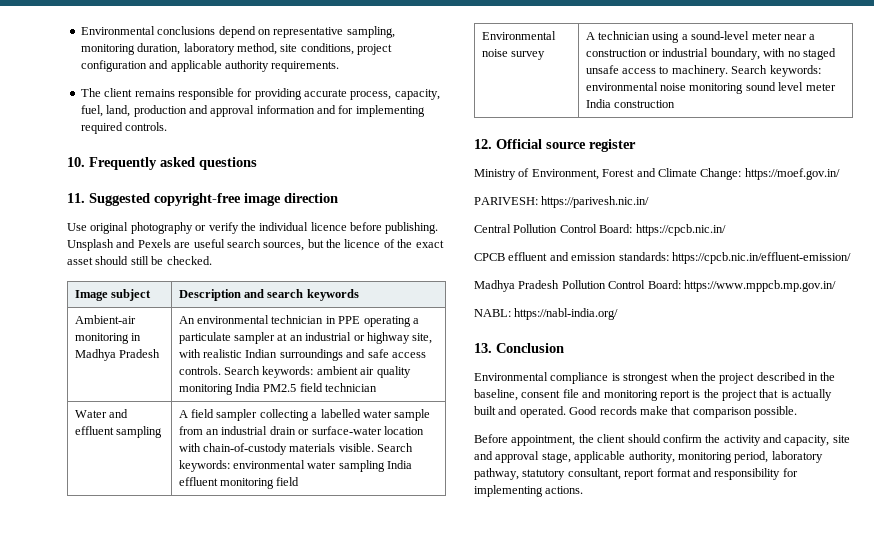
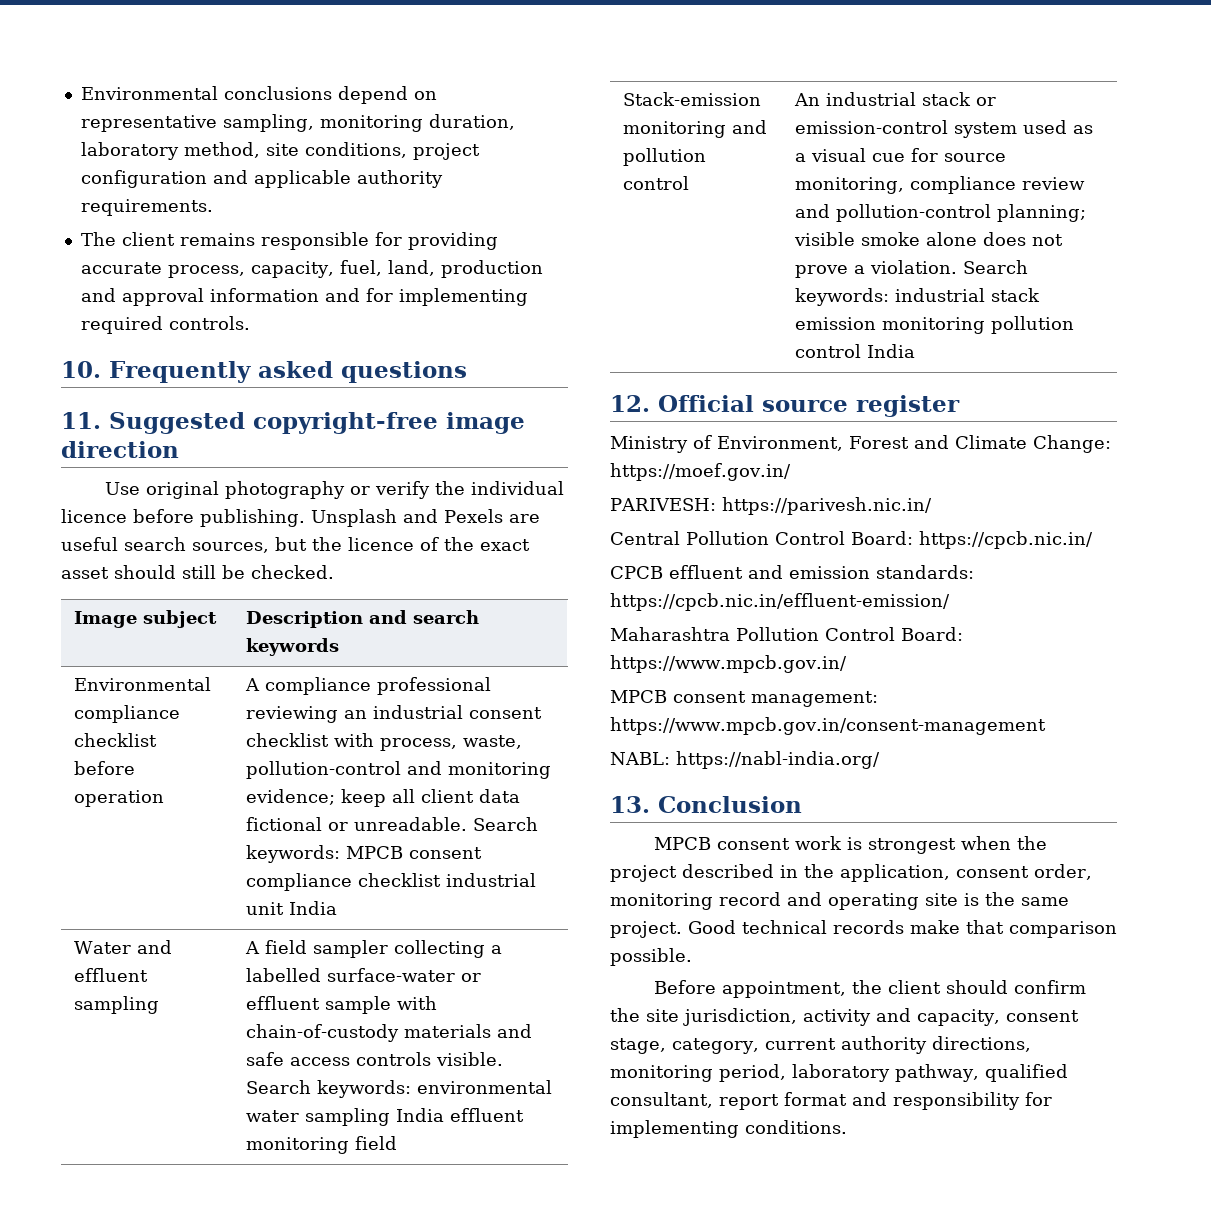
[74,315,136,324] [74,333,142,344] [74,349,161,361] [178,315,419,327] [178,332,433,344] [178,349,426,361] [178,366,411,378] [178,383,378,395] Ambient-air monitoring in Madhya Pradesh | An environmental technician in PPE operating a particulate sampler at an industrial or highway site, with realistic Indian surroundings and safe access controls. Search keywords: ambient air quality monitoring India PM2.5 field technician -> [73,677,211,691] [73,705,180,723] [73,733,157,747] [73,761,135,775] [73,790,164,807] [244,677,491,695] [245,705,542,723] [245,733,522,751] [245,761,551,779] [245,789,520,807] [245,817,538,831] [245,845,482,863] [245,873,536,891] [245,901,337,915] Environmental compliance checklist before operation | A compliance professional reviewing an industrial consent checklist with process, waste, pollution-control and monitoring evidence; keep all client data fictional or unreadable. Search keywords: MPCB consent compliance checklist industrial unit India
[362,409,431,421] [178,426,424,435] [178,443,336,455] water sample from an industrial drain or surface-water location with chain-of-custody materials -> [326,968,481,982] [245,996,437,1014] [245,1024,532,1042] [245,1052,431,1066] surface-water or effluent sample with chain-of-custody materials and safe access controls
[481,31,556,40] [481,49,546,60] [585,31,816,43] [585,48,836,60] [585,65,821,77] [585,82,836,94] [585,99,676,108] Environmental noise survey | A technician using a sound-level meter near a construction or industrial boundary, with no staged unsafe access to machinery. Search keywords: environmental noise monitoring sound level meter India construction -> [622,92,761,106] [622,120,767,138] [622,148,706,166] [622,176,689,190] [793,92,996,106] [794,120,1093,138] [794,148,1006,162] [794,176,1085,194] [794,204,1086,222] [793,232,1063,246] [794,260,1028,278] [794,288,1040,306] [794,316,1074,334] [794,344,915,358] Stack-emission monitoring and pollution control | An industrial stack or emission-control system used as a visual cue for source monitoring, compliance review and pollution-control planning; visible smoke alone does not prove a violation. Search keywords: industrial stack emission monitoring pollution control India
[474,280,836,292] Madhya Pradesh Pollution Control Board: https://www.mppcb.mp.gov.in/ -> [610,627,963,641] [610,655,847,673] [610,690,878,707] [610,717,1046,735] Maharashtra Pollution Control Board: https://www.mpcb.gov.in/ // MPCB consent management: https://www.mpcb.gov.in/consent-management
[474,372,609,384] Environmental compliance -> [654,836,843,850] MPCB consent work
[474,389,833,401] [474,406,598,418] baseline, consent file and monitoring report is the project that is actually built and operated. Good -> [840,864,1092,882] [610,892,1069,910] [610,920,827,938] application, consent order, monitoring record and operating site is the same project. Good technical
(721, 438) none -> [646,1008,797,1026] site jurisdiction,
[832,435,850,443] [474,451,675,463] site and approval stage, applicable authority, -> [1005,1010,1079,1022] [610,1036,1031,1054] consent stage, category, current authority directions,
[522,469,566,480] statutory -> [984,1064,1068,1082] qualified
[545,486,584,494] actions. -> [745,1120,847,1134] conditions.

